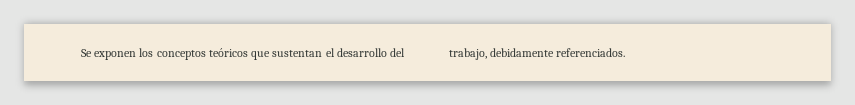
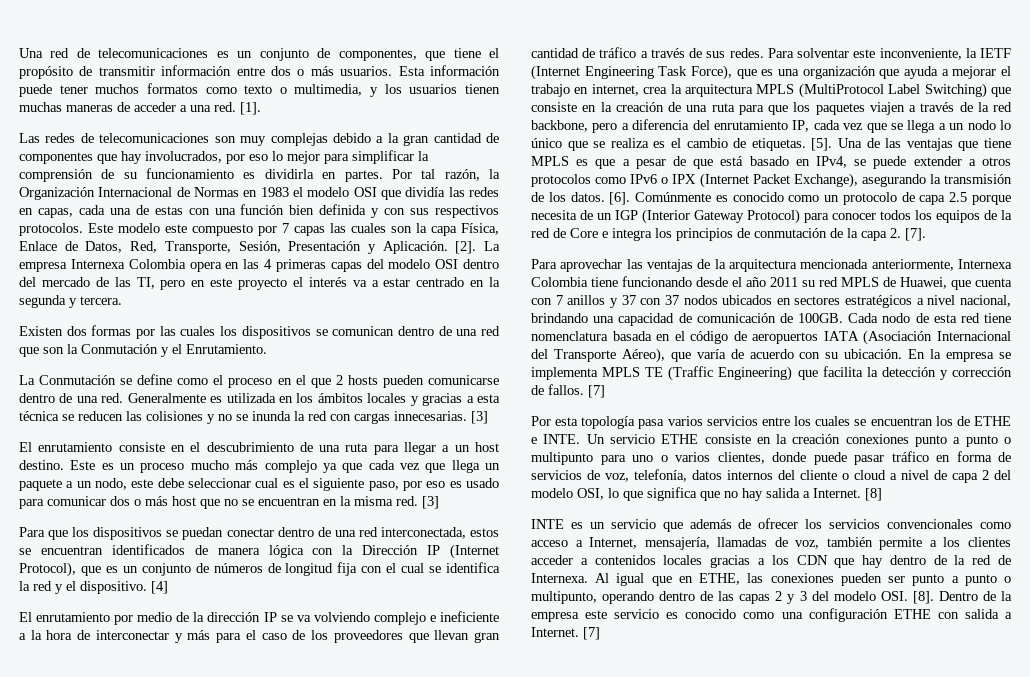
[81,48,626,60] Se exponen los conceptos teóricos que sustentan el desarrollo del trabajo, debidamente referenciados. -> [19,48,499,61] [19,65,500,79] [19,83,500,97] [19,102,261,115] [19,133,500,146] [19,150,429,164] [19,168,501,182] [19,187,499,200] [19,204,500,218] [19,223,499,236] [19,241,500,254] [19,259,499,272] [19,277,500,290] [19,295,122,308] [19,325,500,339] [19,344,267,357] [19,374,500,388] [19,393,501,406] [19,411,488,424] [19,442,500,455] [19,460,500,473] [19,478,499,491] [19,496,439,509] [19,527,499,540] [19,544,499,559] [19,562,501,577] [19,581,168,594] [19,611,500,625] [19,630,500,643] [531,47,1011,60] [531,65,1011,80] [531,83,1011,98] [531,102,1012,115] [531,119,1011,133] [531,138,1012,151] [531,156,1011,169] [531,173,1012,188] [531,192,1011,205] [531,209,1012,224] [531,228,926,241] [531,259,1012,272] [531,276,1012,290] [531,295,1011,308] [531,313,1011,326] [531,330,1011,345] [531,348,1011,363] [531,366,1013,381] [531,384,605,398] [531,416,1011,429] [531,434,1012,447] [531,451,1011,465] [531,469,1011,483] [531,487,882,501] [531,518,1012,532] [531,537,1011,550] [531,555,1011,568] [531,573,1011,586] [531,591,1012,604] [531,608,1012,622] [531,627,600,640] Una red de telecomunicaciones es un conjunto de componentes, que tiene el propósito de transmitir información entre dos o más usuarios. Esta información puede tener muchos formatos como texto o multimedia, y los usuarios tienen muchas maneras de acceder a una red. [1]. // Las redes de telecomunicaciones son muy complejas debido a la gran cantidad de componentes que hay involucrados, por eso lo mejor para simplificar la comprensión de su funcionamiento es dividirla en partes. Por tal razón, la Organización Internacional de Normas en 1983 el modelo OSI que dividía las redes en capas, cada una de estas con una función bien definida y con sus respectivos protocolos. Este modelo este compuesto por 7 capas las cuales son la capa Física, Enlace de Datos, Red, Transporte, Sesión, Presentación y Aplicación. [2]. La empresa Internexa Colombia opera en las 4 primeras capas del modelo OSI dentro del mercado de las TI, pero en este proyecto el interés va a estar centrado en la segunda y tercera. // Existen dos formas por las cuales los dispositivos se comunican dentro de una red que son la Conmutación y el Enrutamiento. // La Conmutación se define como el proceso en el que 2 hosts pueden comunicarse dentro de una red. Generalmente es utilizada en los ámbitos locales y gracias a esta técnica se reducen las colisiones y no se inunda la red con cargas innecesarias. [3] // El enrutamiento consiste en el descubrimiento de una ruta para llegar a un host destino. Este es un proceso mucho más complejo ya que cada vez que llega un paquete a un nodo, este debe seleccionar cual es el siguiente paso, por eso es usado para comunicar dos o más host que no se encuentran en la misma red. [3] // Para que los dispositivos se puedan conectar dentro de una red interconectada, estos se encuentran identificados de manera lógica con la Dirección IP (Internet Protocol), que es un conjunto de números de longitud fija con el cual se identifica la red y el dispositivo. [4] // El enrutamiento por medio de la dirección IP se va volviendo complejo e ineficiente a la hora de interconectar y más para el caso de los proveedores que llevan gran cantidad de tráfico a través de sus redes. Para solventar este inconveniente, la IETF (Internet Engineering Task Force), que es una organización que ayuda a mejorar el trabajo en internet, crea la arquitectura MPLS (MultiProtocol Label Switching) que consiste en la creación de una ruta para que los paquetes viajen a través de la red backbone, pero a diferencia del enrutamiento IP, cada vez que se llega a un nodo lo único que se realiza es el cambio de etiquetas. [5]. Una de las ventajas que tiene MPLS es que a pesar de que está basado en IPv4, se puede extender a otros protocolos como IPv6 o IPX (Internet Packet Exchange), asegurando la transmisión de los datos. [6]. Comúnmente es conocido como un protocolo de capa 2.5 porque necesita de un IGP (Interior Gateway Protocol) para conocer todos los equipos de la red de Core e integra los principios de conmutación de la capa 2. [7]. // Para aprovechar las ventajas de la arquitectura mencionada anteriormente, Internexa Colombia tiene funcionando desde el año 2011 su red MPLS de Huawei, que cuenta con 7 anillos y 37 con 37 nodos ubicados en sectores estratégicos a nivel nacional, brindando una capacidad de comunicación de 100GB. Cada nodo de esta red tiene nomenclatura basada en el código de aeropuertos IATA (Asociación Internacional del Transporte Aéreo), que varía de acuerdo con su ubicación. En la empresa se implementa MPLS TE (Traffic Engineering) que facilita la detección y corrección de fallos. [7] // Por esta topología pasa varios servicios entre los cuales se encuentran los de ETHE e INTE. Un servicio ETHE consiste en la creación conexiones punto a punto o multipunto para uno o varios clientes, donde puede pasar tráfico en forma de servicios de voz, telefonía, datos internos del cliente o cloud a nivel de capa 2 del modelo OSI, lo que significa que no hay salida a Internet. [8] // INTE es un servicio que además de ofrecer los servicios convencionales como acceso a Internet, mensajería, llamadas de voz, también permite a los clientes acceder a contenidos locales gracias a los CDN que hay dentro de la red de Internexa. Al igual que en ETHE, las conexiones pueden ser punto a punto o multipunto, operando dentro de las capas 2 y 3 del modelo OSI. [8]. Dentro de la empresa este servicio es conocido como una configuración ETHE con salida a Internet. [7]

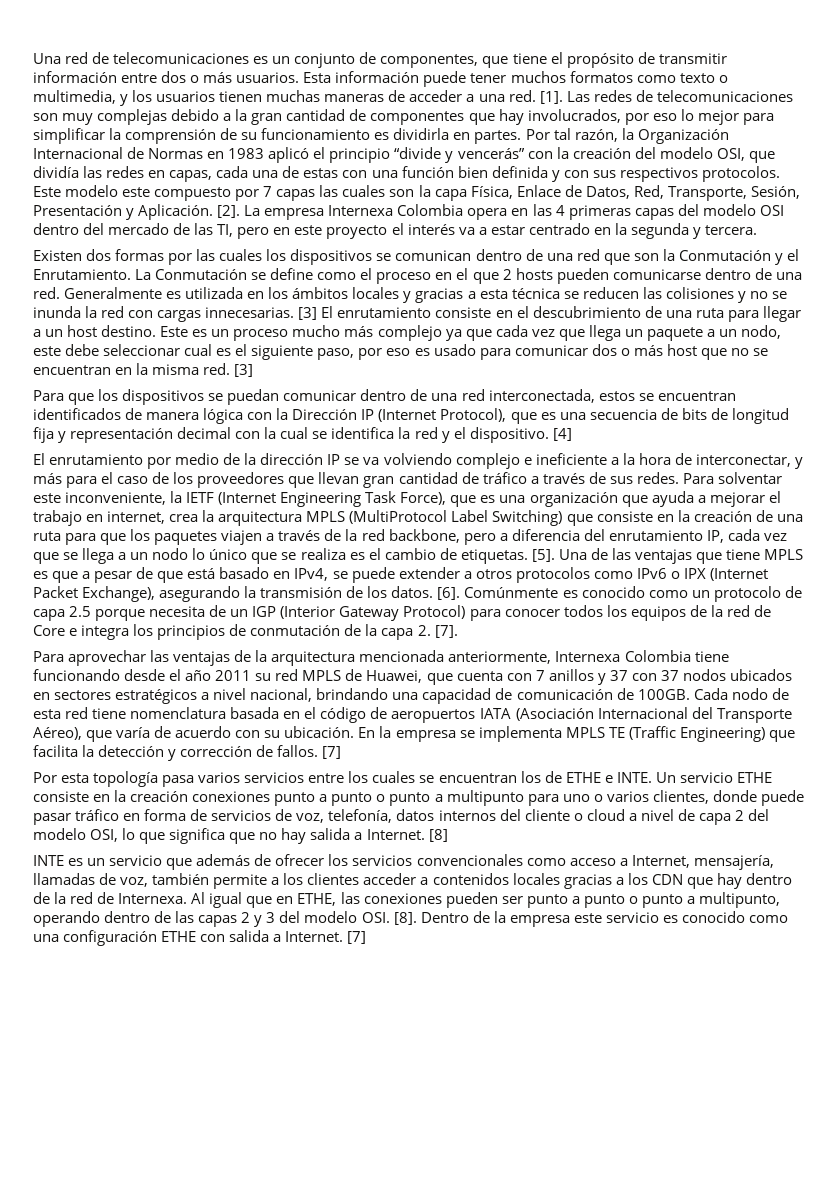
(261, 108) // -> (563, 97) none
[293,187,377,197] el modelo OSI -> [268,147,745,163] aplicó el principio “divide y vencerás” con la creación del modelo OSI,
(267, 349) // -> (131, 274) none
(488, 417) // -> (318, 313) none
[226,528,274,537] conectar -> [283,390,357,401] comunicar
[122,562,397,576] un conjunto de números de longitud fija con el -> [559,408,789,424] [33,427,277,443] una secuencia de bits de longitud fija y representación decimal con la
[95,630,169,640] interconectar -> [695,454,791,467] interconectar,
(1012, 440) none -> [389,792,443,806] punto a
(1011, 579) none -> [641,894,695,908] punto a

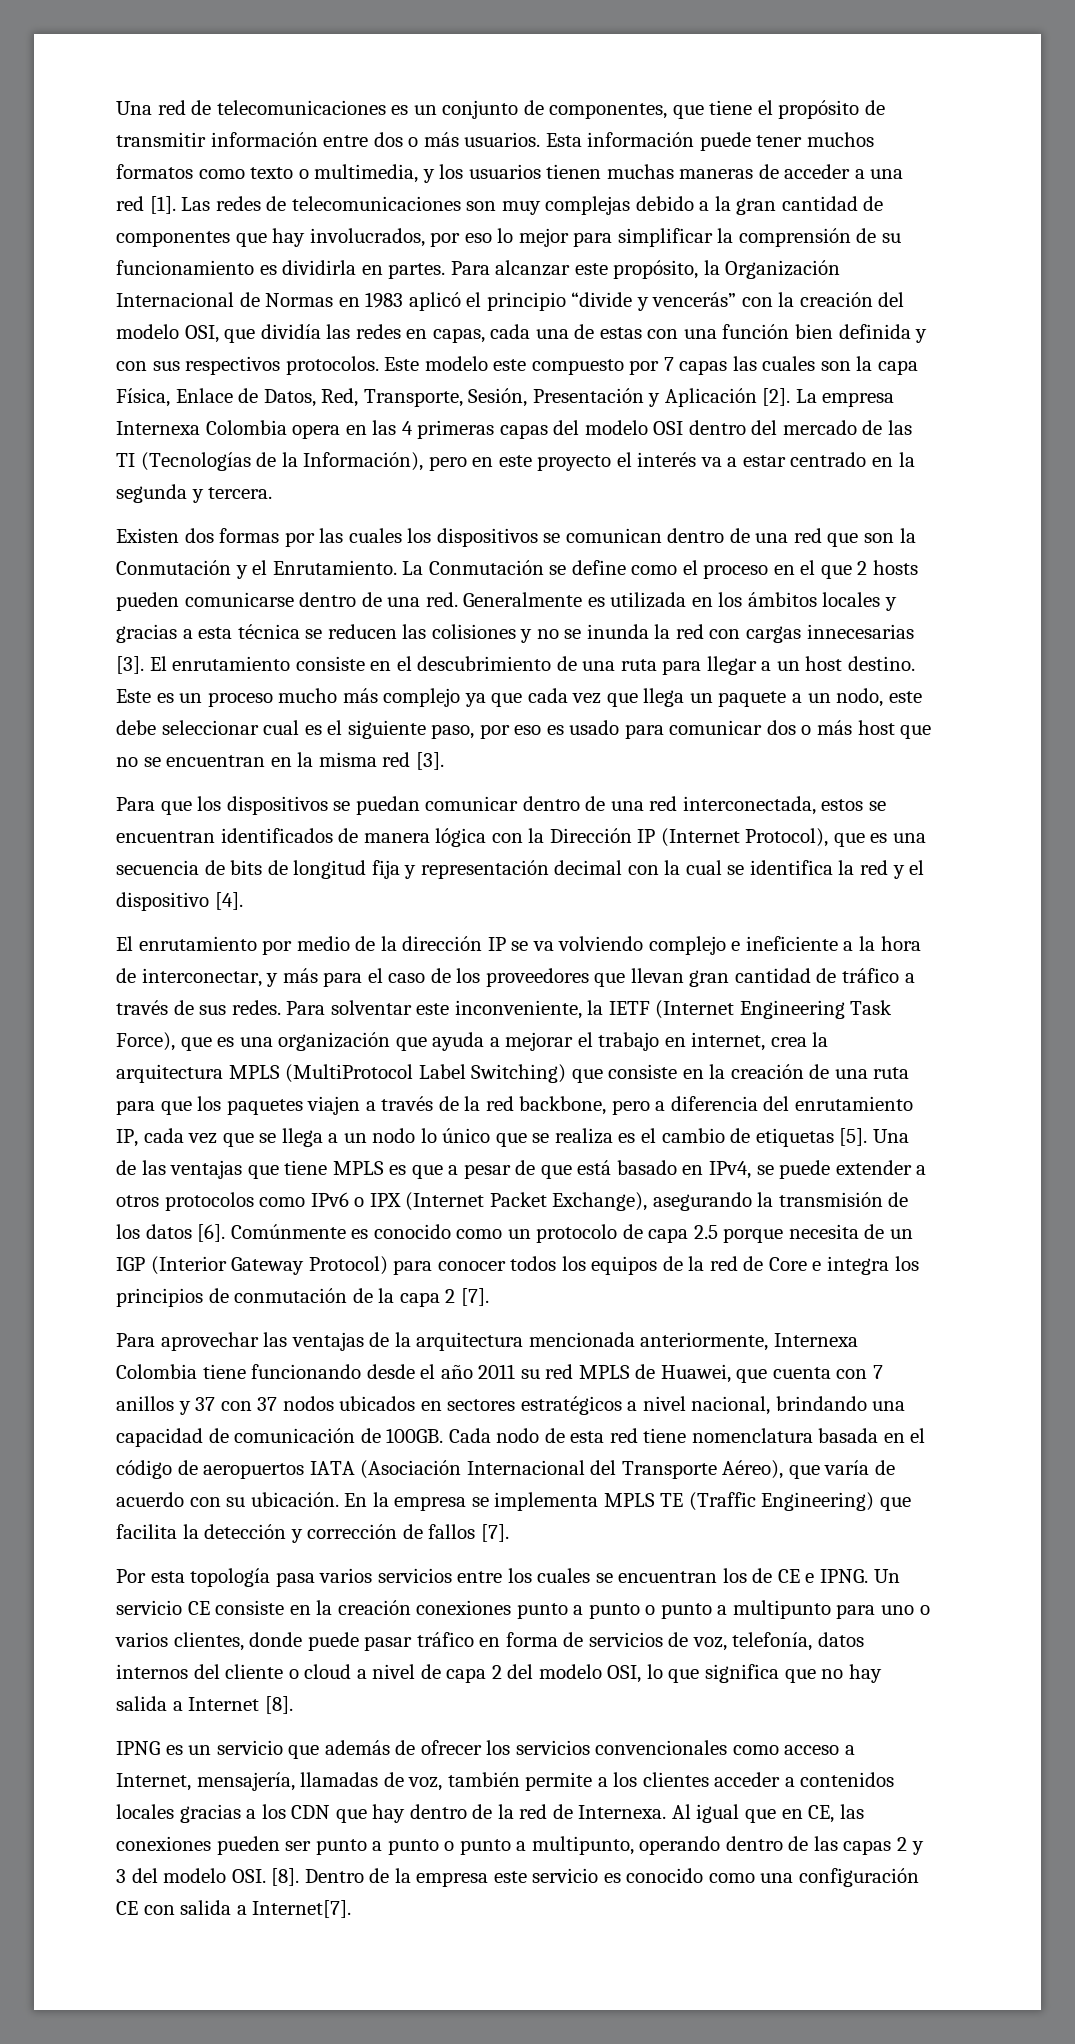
[508,90,536,102] red. -> [116,196,144,211] red
[525,128,618,142] Por tal razón, -> [450,260,699,279] Para alcanzar este propósito,
[138,204,214,220] Aplicación. -> [664,388,757,407] Aplicación
[217,224,234,237] TI, -> [116,452,424,471] TI (Tecnologías de la Información),
[205,307,318,320] innecesarias. [3] -> [806,624,914,639] [116,656,144,674] innecesarias [3].
[203,363,254,377] red. [3] -> [382,752,444,770] red [3].
[469,427,572,443] dispositivo. [4] -> [116,892,243,911] dispositivo [4].
[460,549,528,564] etiquetas. -> [755,1128,834,1147] etiquetas
[391,586,434,598] datos. -> [145,1224,192,1239] datos
[417,625,431,636] 2. -> [445,1289,456,1303] 2
[277,745,342,759] fallos. [7] -> [428,1524,509,1542] fallos [7].
[565,772,652,783] ETHE e INTE. -> [777,1569,869,1583] CE e IPNG.
[736,772,772,783] ETHE -> [187,1601,210,1615] CE
[366,829,448,842] [33,855,64,866] Internet. [8] // INTE -> [188,1696,293,1714] [116,1741,160,1755] Internet [8]. // IPNG
[297,893,337,906] ETHE, -> [808,1805,835,1823] CE,
[161,931,197,942] ETHE -> [116,1901,138,1915] CE
[285,931,367,944] Internet. [7] -> [252,1900,352,1918] Internet[7].

